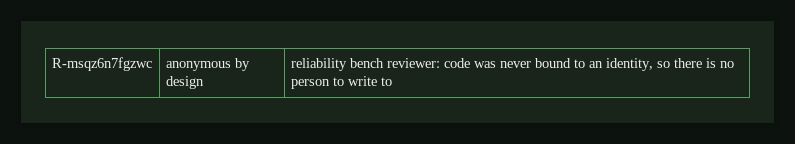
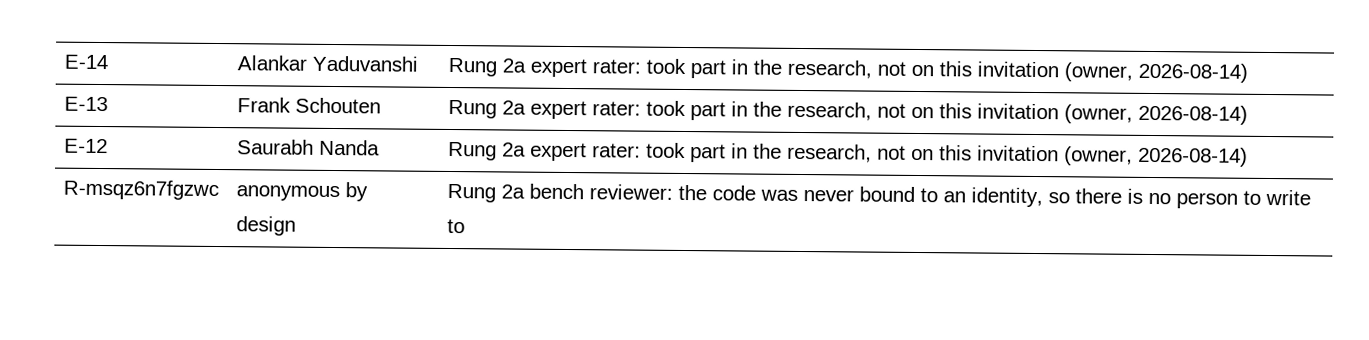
(51, 64) none -> [63,54,108,70] [236,55,418,72] [447,57,1248,83] [63,96,108,112] [236,97,381,114] [447,99,1248,125] [63,138,108,154] [236,139,380,156] [447,141,1248,167] E-14 | Alankar Yaduvanshi | Rung 2a expert rater: took part in the research, not on this invitation (owner, 2026-08-14) // E-13 | Frank Schouten | Rung 2a expert rater: took part in the research, not on this invitation (owner, 2026-08-14) // E-12 | Saurabh Nanda | Rung 2a expert rater: took part in the research, not on this invitation (owner, 2026-08-14) //
[290,58,347,71] reliability -> [446,183,525,203] Rung 2a
(440, 63) none -> [677,184,707,201] the

